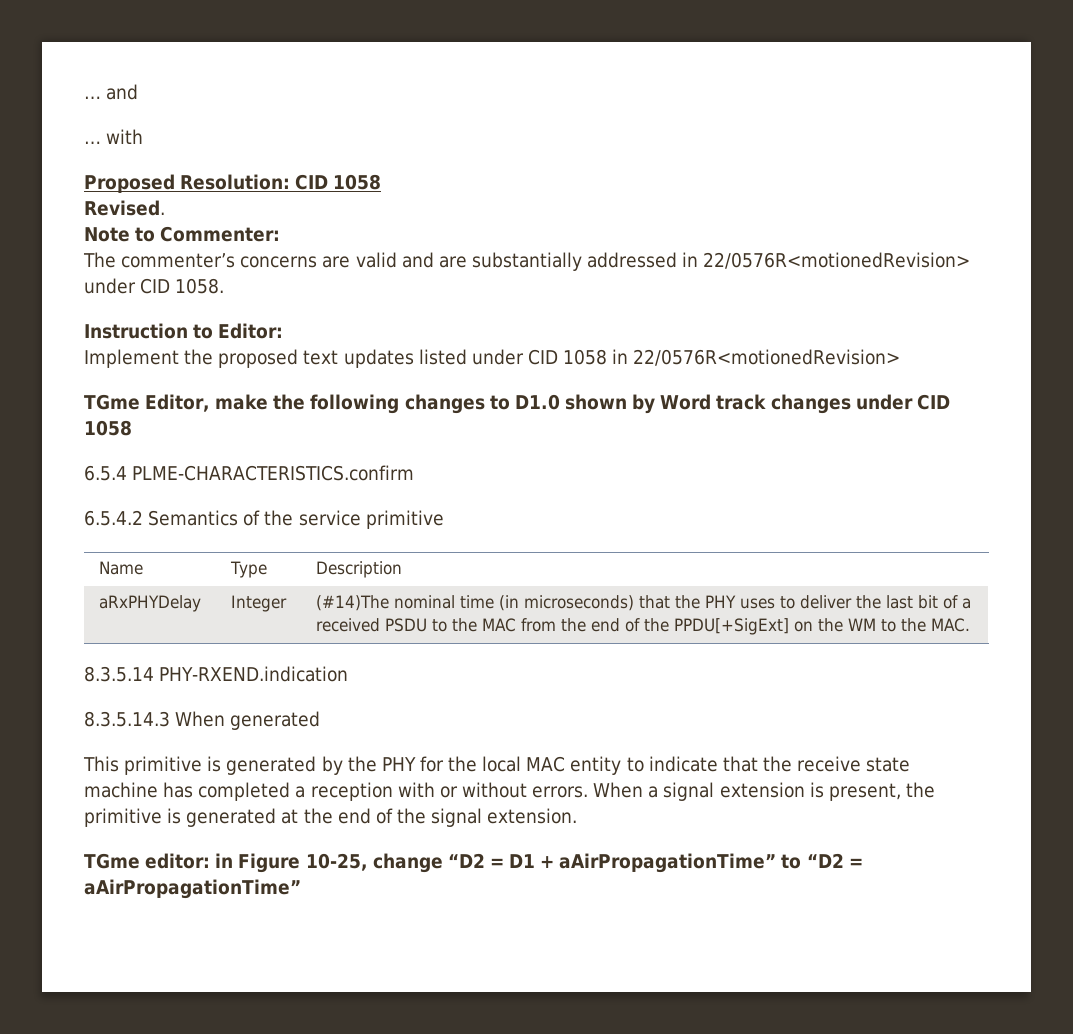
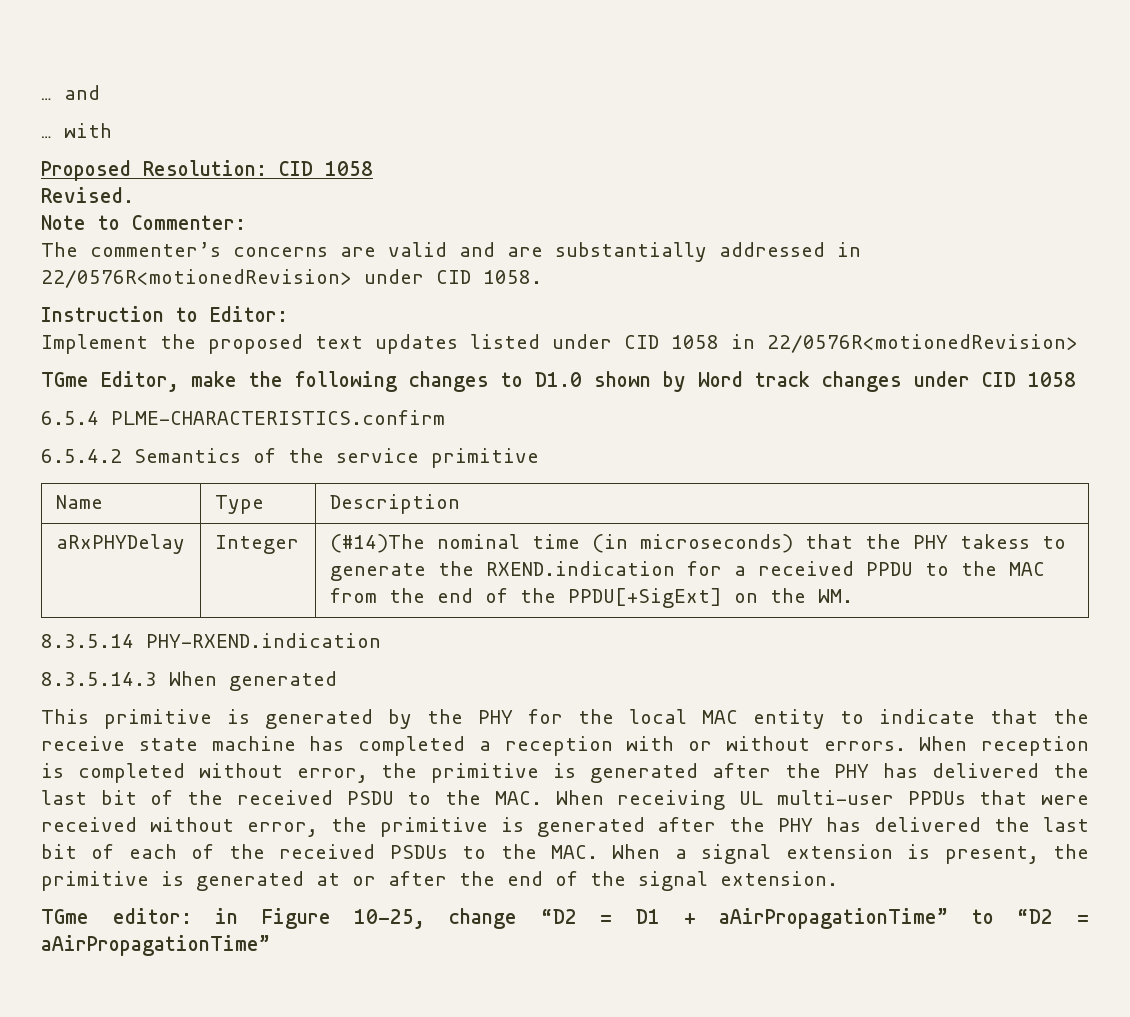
[739,595,958,609] uses to deliver the last bit of -> [959,534,1066,549] [329,561,722,581] takess to generate the RXEND.indication for
[384,618,427,632] PSDU -> [865,562,913,576] PPDU
[847,618,970,632] WM to the MAC. -> [817,589,853,603] WM.
(644, 790) none -> [981,736,1089,756] [41,763,1089,783] [41,790,1089,810] [41,817,1089,837] [41,844,661,859] reception is completed without error, the primitive is generated after the PHY has delivered the last bit of the received PSDU to the MAC. When receiving UL multi-user PPDUs that were received without error, the primitive is generated after the PHY has delivered the last bit of each of the received PSDUs to the MAC. When
(299, 816) none -> [352,871,447,886] or after

